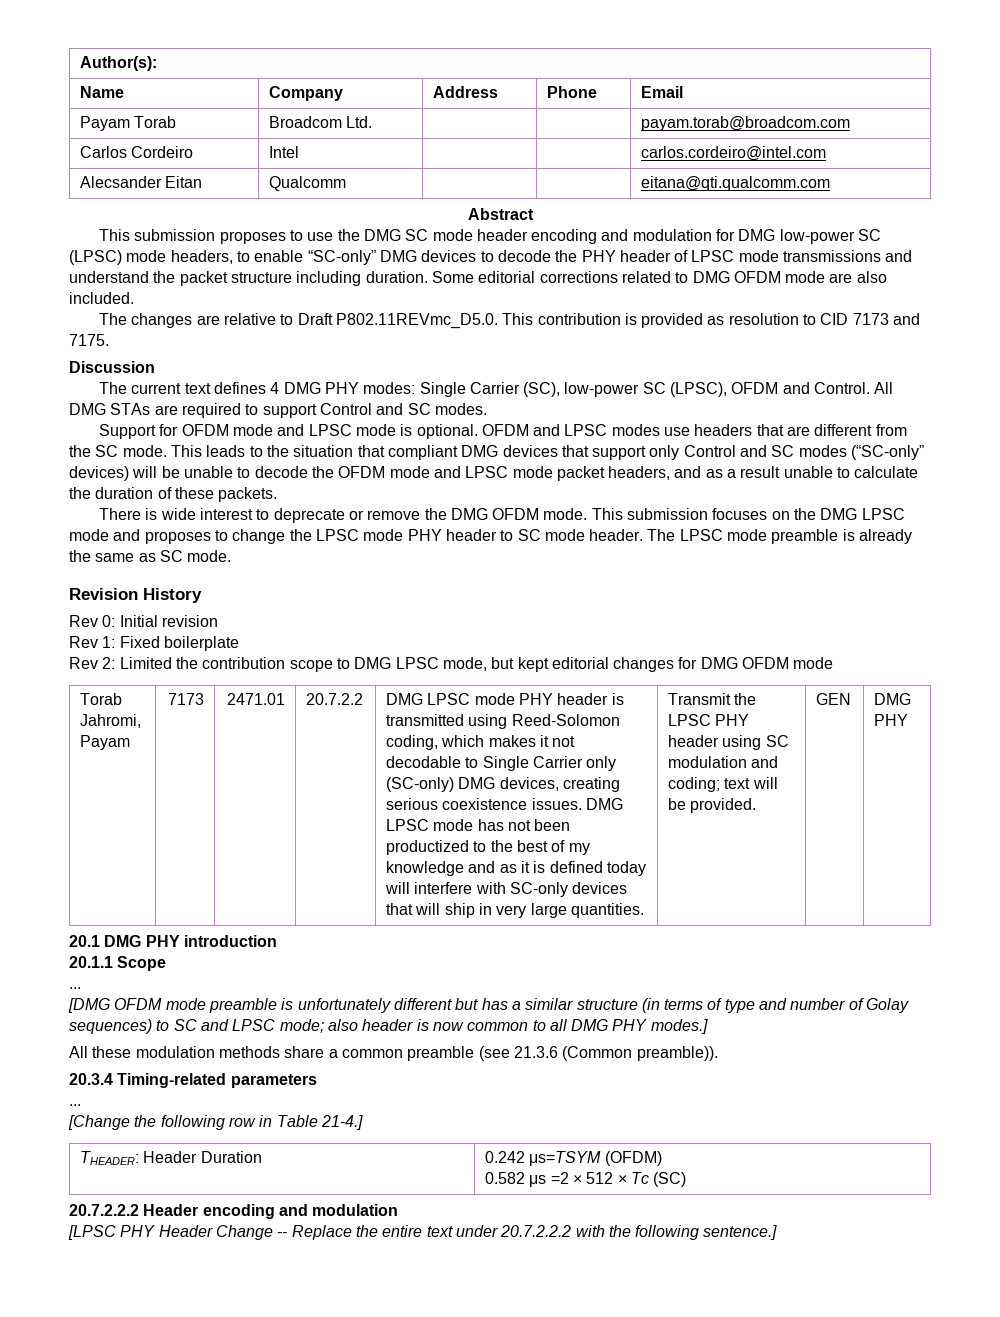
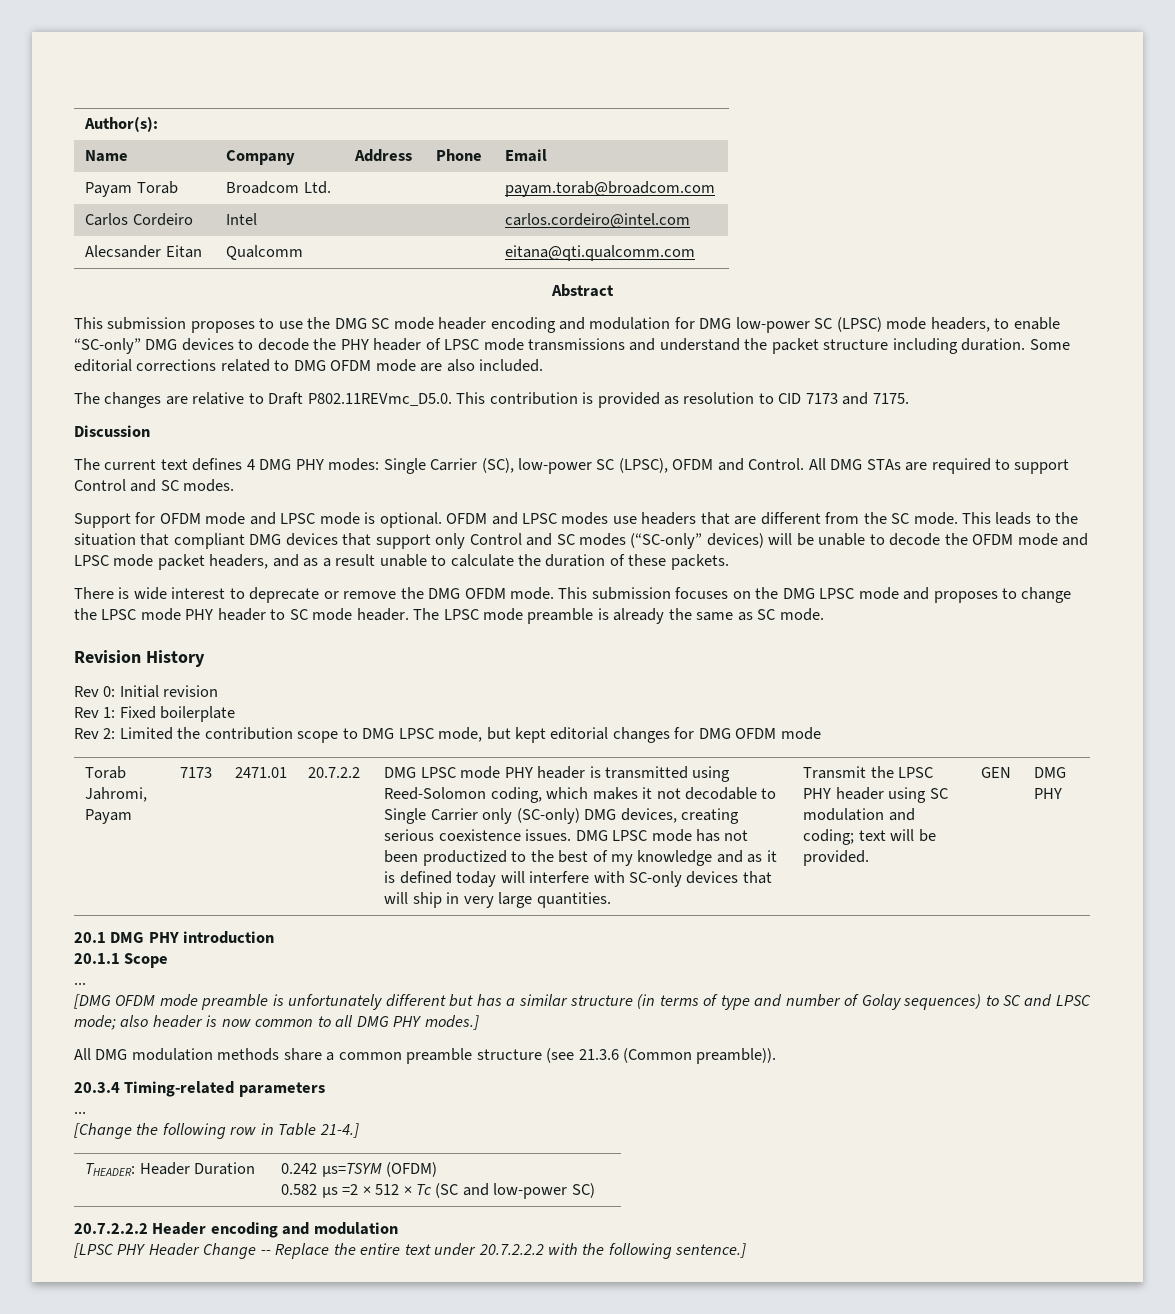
[92,1046,132,1058] these -> [95,1049,128,1060] DMG
(475, 1053) none -> [476,1049,542,1060] structure
[653,1172,687,1187] (SC) -> [435,1183,595,1199] (SC and low-power SC)

